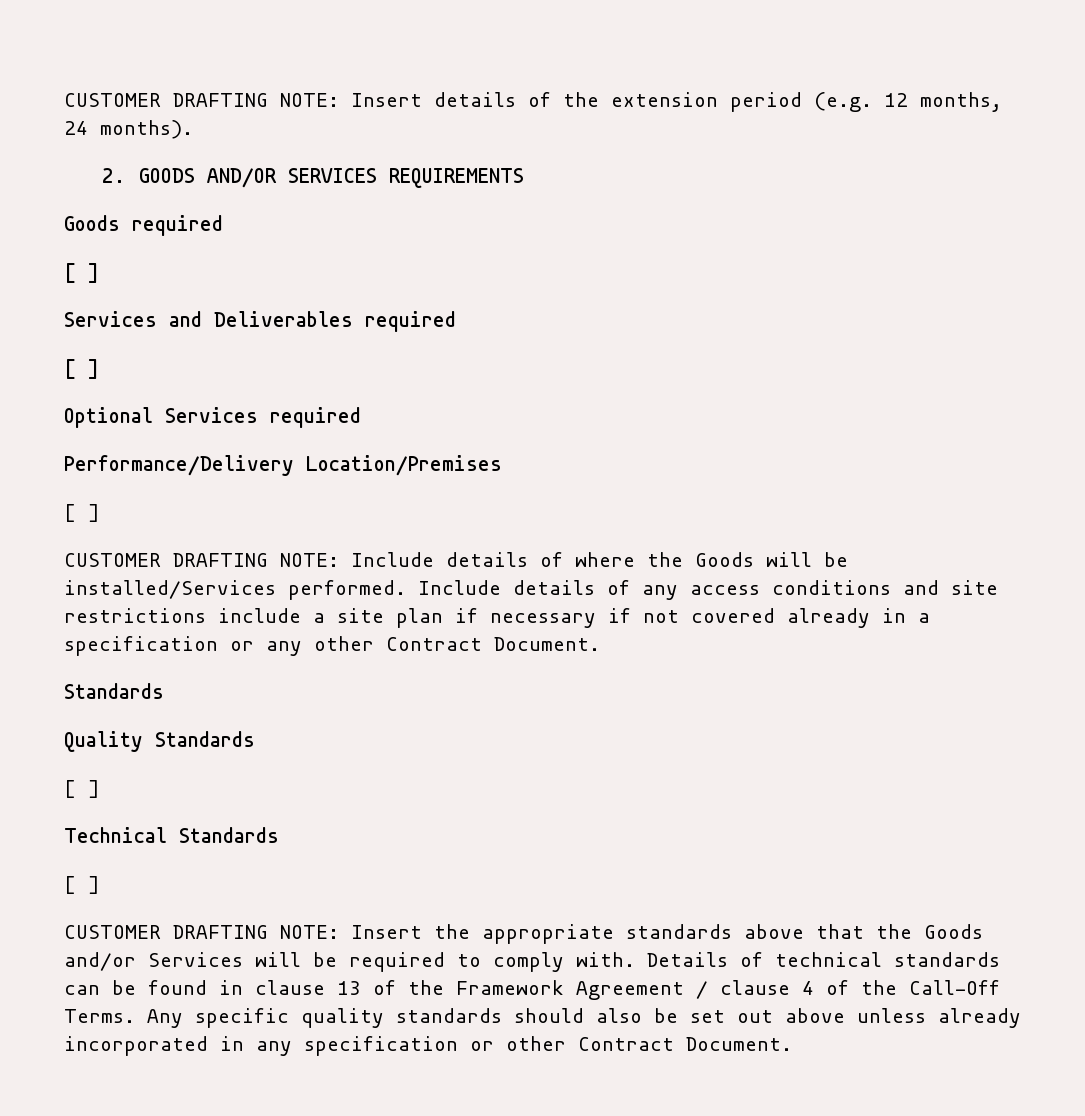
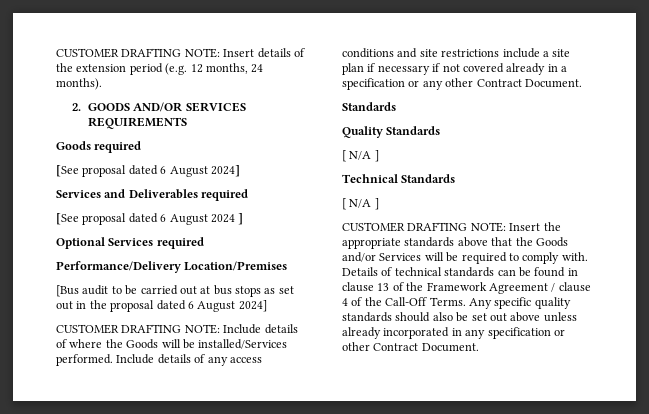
[64,263,99,283] [64,311,456,332] [64,359,76,379] [ ] // Services and Deliverables required // [ -> [56,165,240,177] [56,189,249,201] [56,213,235,225] [See proposal dated 6 August 2024] // Services and Deliverables required // [See proposal dated 6 August 2024
[64,504,100,522] [ ] -> [56,285,294,297] [56,300,267,312] [Bus audit to be carried out at bus stops as set out in the proposal dated 6 August 2024]
(76, 789) none -> [349,151,372,160] N/A
(76, 885) none -> [349,199,372,208] N/A

